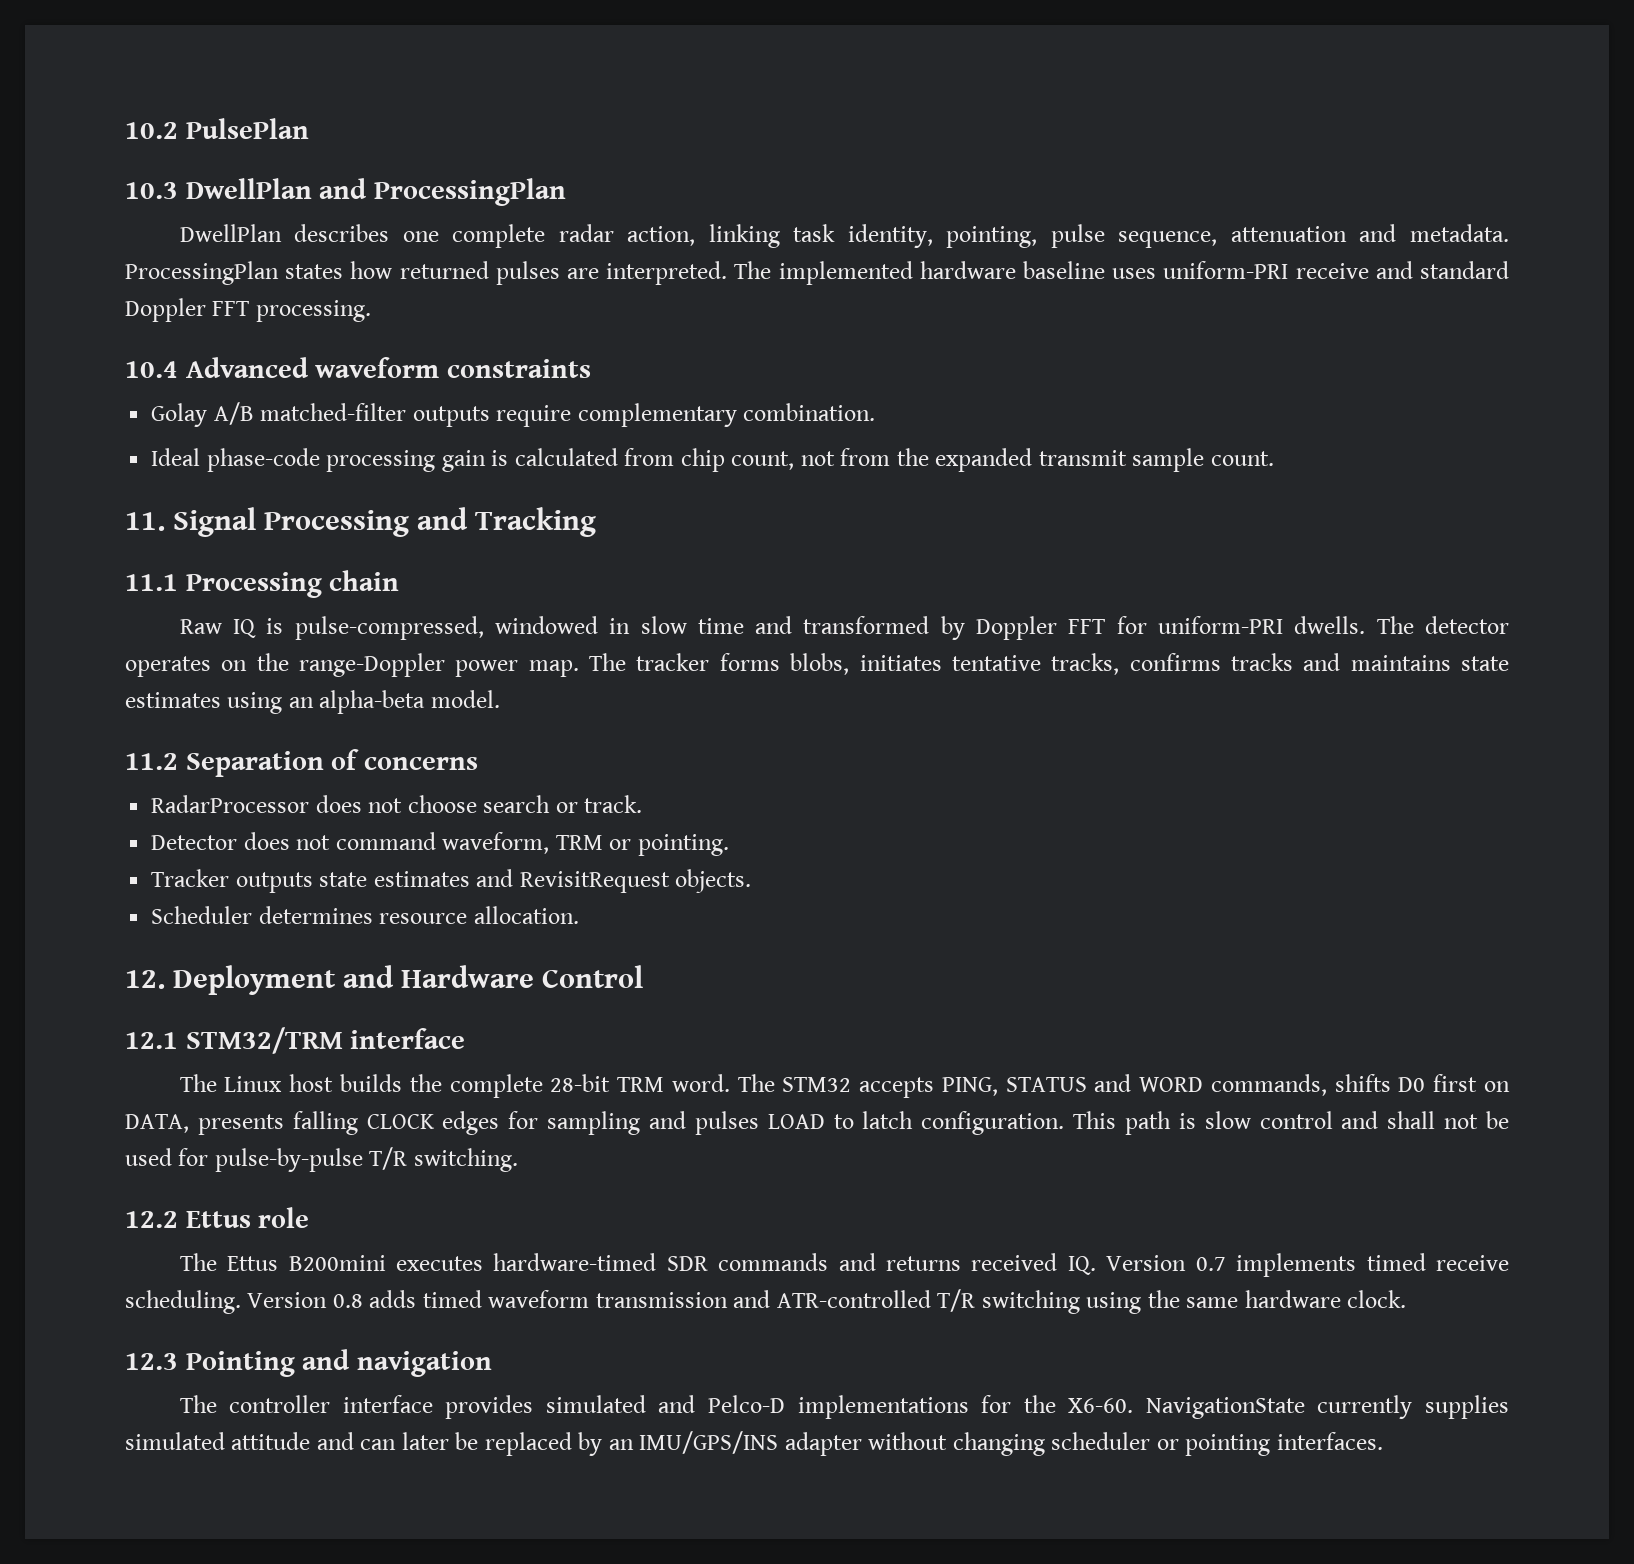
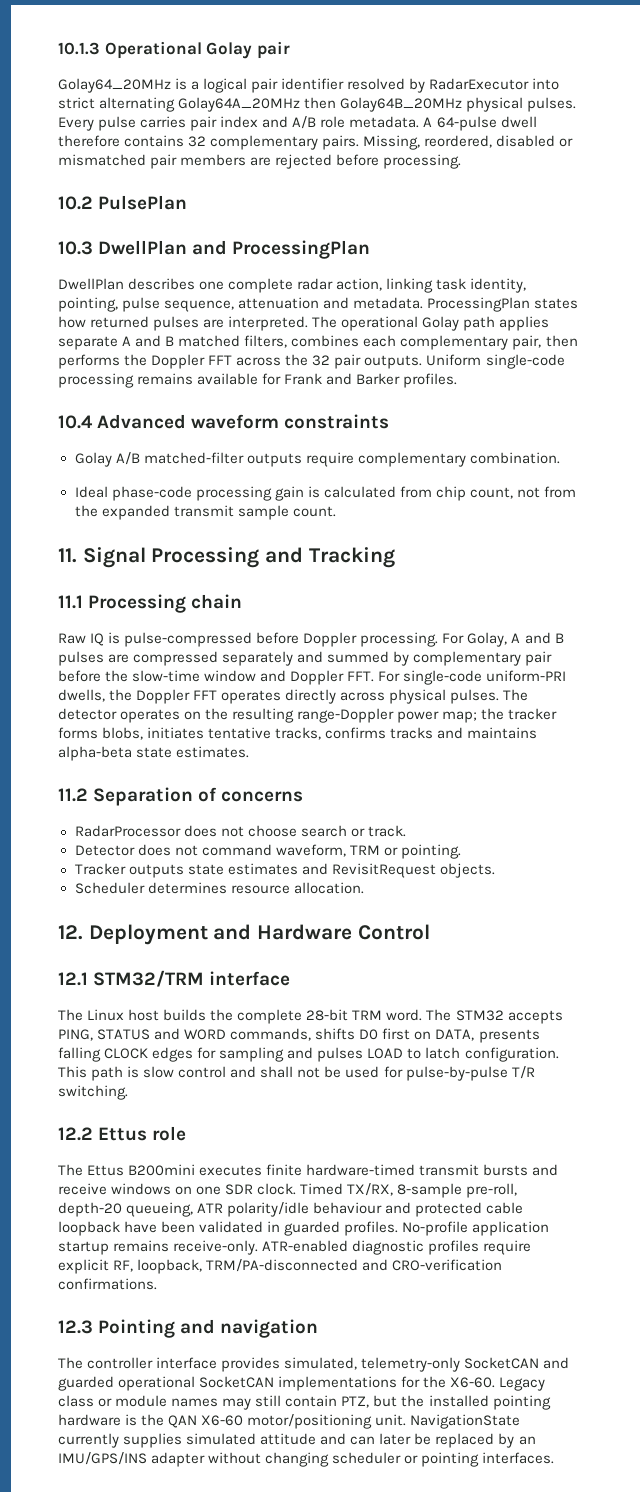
(125, 130) none -> [58,41,290,59] [58,78,560,93] [58,97,577,112] [58,116,537,131] [58,135,574,150] [58,154,462,169] 10.1.3 Operational Golay pair // Golay64_20MHz is a logical pair identifier resolved by RadarExecutor into strict alternating Golay64A_20MHz then Golay64B_20MHz physical pulses. Every pulse carries pair index and A/B role metadata. A 64-pulse dwell therefore contains 32 complementary pairs. Missing, reordered, disabled or mismatched pair members are rejected before processing. //
[778,261,1510,285] [125,298,371,322] implemented hardware baseline uses uniform-PRI receive and standard Doppler FFT processing. -> [341,316,550,331] [58,335,578,350] [58,354,565,369] [58,373,458,388] operational Golay path applies separate A and B matched filters, combines each complementary pair, then performs the Doppler FFT across the 32 pair outputs. Uniform single-code processing remains available for Frank and Barker profiles.
[294,616,1366,640] pulse-compressed, windowed in slow time and transformed by Doppler FFT for uniform-PRI dwells. -> [124,632,564,647] [58,651,553,666] [58,670,567,685] [58,689,500,704] pulse-compressed before Doppler processing. For Golay, A and B pulses are compressed separately and summed by complementary pair before the slow-time window and Doppler FFT. For single-code uniform-PRI dwells, the Doppler FFT operates directly across physical pulses.
(289, 662) none -> [232,708,295,723] resulting
[528,653,627,677] map. The -> [442,708,505,723] map; the
[1460,656,1509,671] [125,690,500,714] state estimates using an alpha-beta model. -> [58,746,250,761] alpha-beta state estimates.
[493,1253,1509,1277] [125,1289,1407,1314] hardware-timed SDR commands and returns received IQ. Version 0.7 implements timed receive scheduling. Version 0.8 adds timed waveform transmission and ATR-controlled T/R switching using the same hardware clock. -> [266,1164,559,1176] [58,1183,518,1198] [58,1202,524,1217] [58,1221,550,1236] [58,1240,532,1255] [58,1259,503,1274] [58,1278,157,1290] finite hardware-timed transmit bursts and receive windows on one SDR clock. Timed TX/RX, 8-sample pre-roll, depth-20 queueing, ATR polarity/idle behaviour and protected cable loopback have been validated in guarded profiles. No-profile application startup remains receive-only. ATR-enabled diagnostic profiles require explicit RF, loopback, TRM/PA-disconnected and CRO-verification confirmations.
[545,1395,1134,1419] simulated and Pelco-D implementations for the X6-60. -> [284,1357,570,1372] [58,1376,546,1391] [58,1395,551,1410] [58,1414,407,1429] simulated, telemetry-only SocketCAN and guarded operational SocketCAN implementations for the X6-60. Legacy class or module names may still contain PTZ, but the installed pointing hardware is the QAN X6-60 motor/positioning unit.

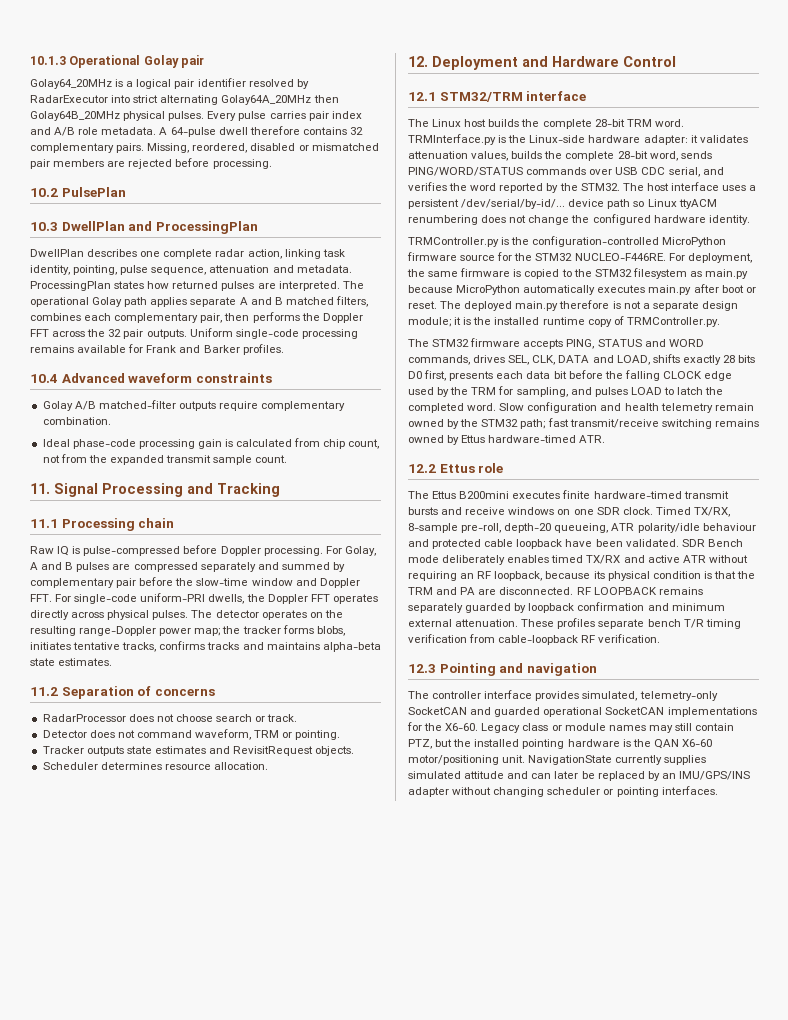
(423, 1015) none -> [408,134,748,145] [408,151,712,161] [408,167,724,177] [408,182,757,193] [408,199,717,209] [408,214,750,225] [408,236,727,247] [407,252,752,263] [407,268,749,279] [408,284,756,295] [408,300,738,311] [408,316,720,327] TRMInterface.py is the Linux-side hardware adapter: it validates attenuation values, builds the complete 28-bit word, sends PING/WORD/STATUS commands over USB CDC serial, and verifies the word reported by the STM32. The host interface uses a persistent /dev/serial/by-id/... device path so Linux ttyACM renumbering does not change the configured hardware identity. // TRMController.py is the configuration-controlled MicroPython firmware source for the STM32 NUCLEO-F446RE. For deployment, the same firmware is copied to the STM32 filesystem as main.py because MicroPython automatically executes main.py after boot or reset. The deployed main.py therefore is not a separate design module; it is the installed runtime copy of TRMController.py. //
(504, 1015) none -> [470,338,521,347] firmware
[315,1028,540,1043] [58,1047,285,1062] shifts D0 first on DATA, presents falling CLOCK edges for sampling -> [473,354,756,365] [408,370,733,381] [408,386,568,397] drives SEL, CLK, DATA and LOAD, shifts exactly 28 bits D0 first, presents each data bit before the falling CLOCK edge used by the TRM for sampling,
[464,1047,559,1062] [58,1066,535,1081] [58,1085,128,1100] configuration. This path is slow control and shall not be used for pulse-by-pulse T/R switching. -> [705,387,724,395] [408,402,754,413] [408,418,759,429] [408,435,606,445] the completed word. Slow configuration and health telemetry remain owned by the STM32 path; fast transmit/receive switching remains owned by Ettus hardware-timed ATR.
[199,1221,550,1236] [58,1240,532,1255] [58,1259,503,1274] [58,1278,157,1290] validated in guarded profiles. No-profile application startup remains receive-only. ATR-enabled diagnostic profiles require explicit RF, loopback, TRM/PA-disconnected and CRO-verification confirmations. -> [625,539,743,547] [408,555,748,565] [408,571,756,581] [408,587,703,595] [408,602,725,613] [408,618,741,629] [408,634,661,645] validated. SDR Bench mode deliberately enables timed TX/RX and active ATR without requiring an RF loopback, because its physical condition is that the TRM and PA are disconnected. RF LOOPBACK remains separately guarded by loopback confirmation and minimum external attenuation. These profiles separate bench T/R timing verification from cable-loopback RF verification.

